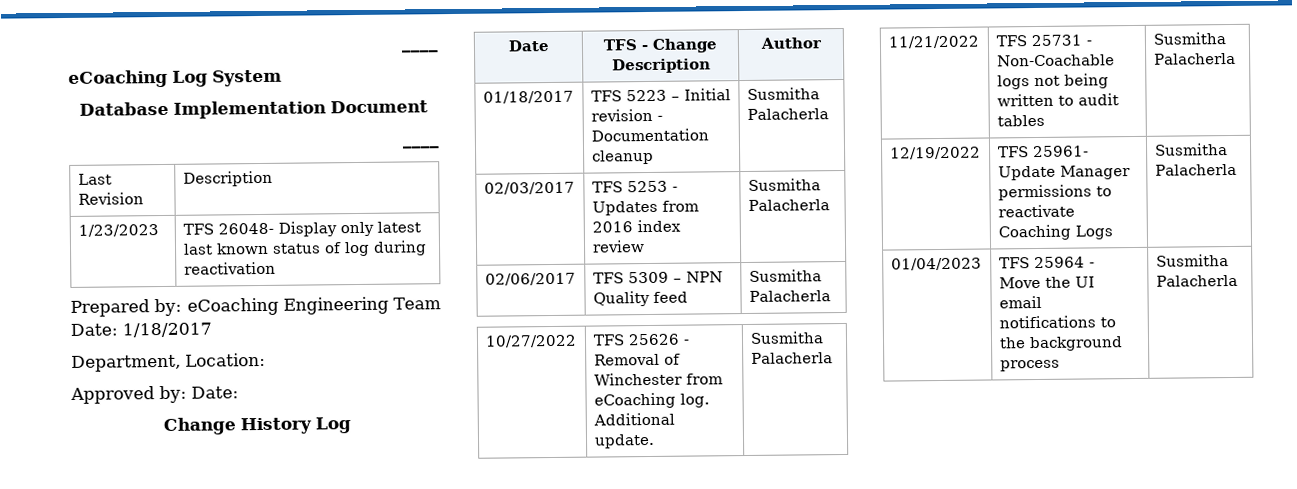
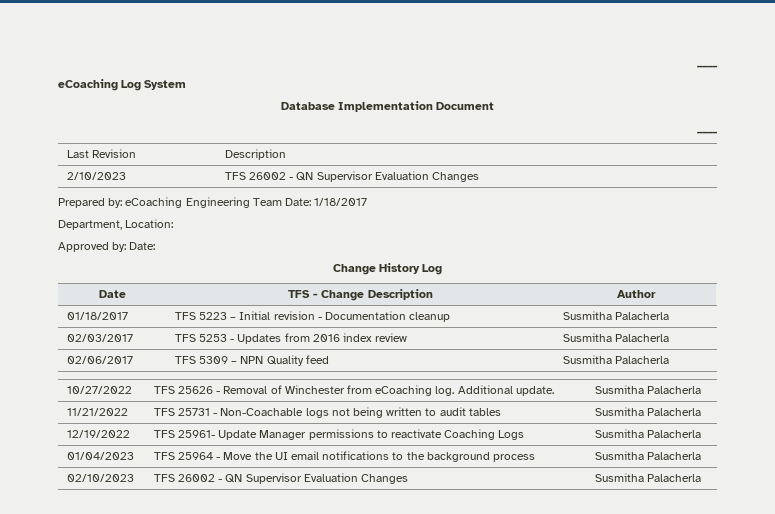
[77,224,159,237] [182,221,421,237] [182,240,427,257] [183,261,276,275] 1/23/2023 | TFS 26048- Display only latest last known status of log during reactivation -> [66,172,126,180] [224,171,479,182] 2/10/2023 | TFS 26002 - QN Supervisor Evaluation Changes
(1238, 280) none -> [66,474,134,482] [153,473,408,484] [594,473,701,482] // 02/10/2023 | TFS 26002 - QN Supervisor Evaluation Changes | Susmitha Palacherla

